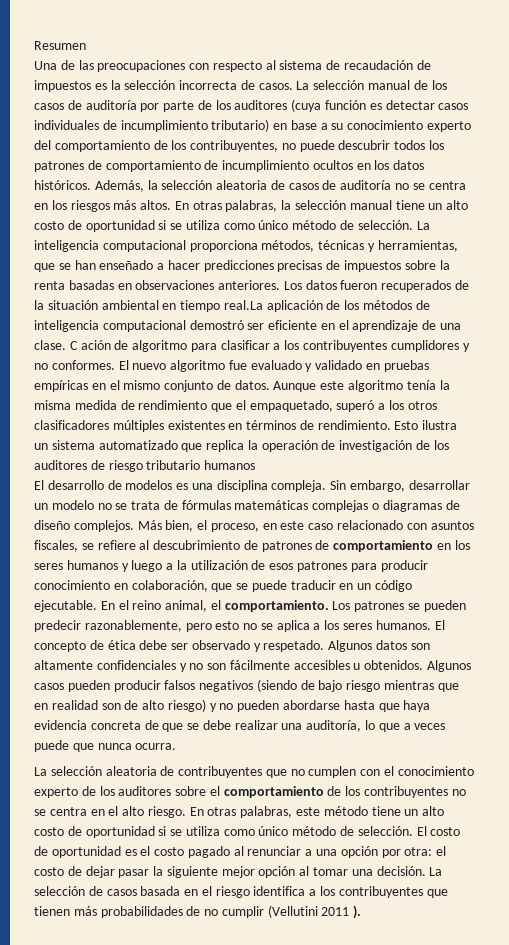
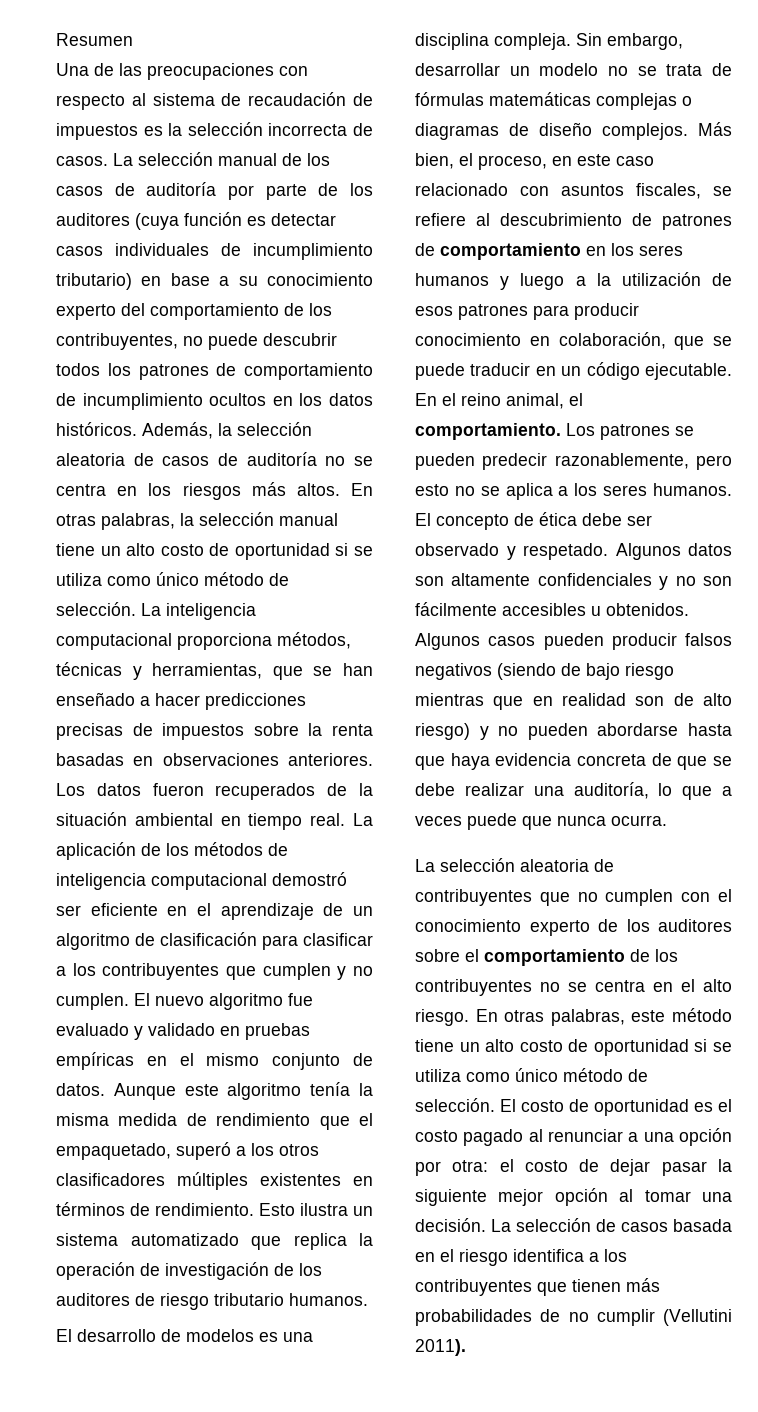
[223,300,263,310] real.La -> [310,813,374,826] real. La
[440,323,462,330] [34,340,188,352] una clase. C ación de algoritmo -> [353,906,373,916] [56,932,257,950] un algoritmo de clasificación
[390,340,470,352] [34,360,115,370] cumplidores y no conformes. -> [226,963,373,980] [56,993,129,1010] que cumplen y no cumplen.
[204,460,256,470] humanos -> [289,1293,368,1306] humanos.
[321,905,362,919] 2011 ). -> [415,1339,466,1356] 2011).

